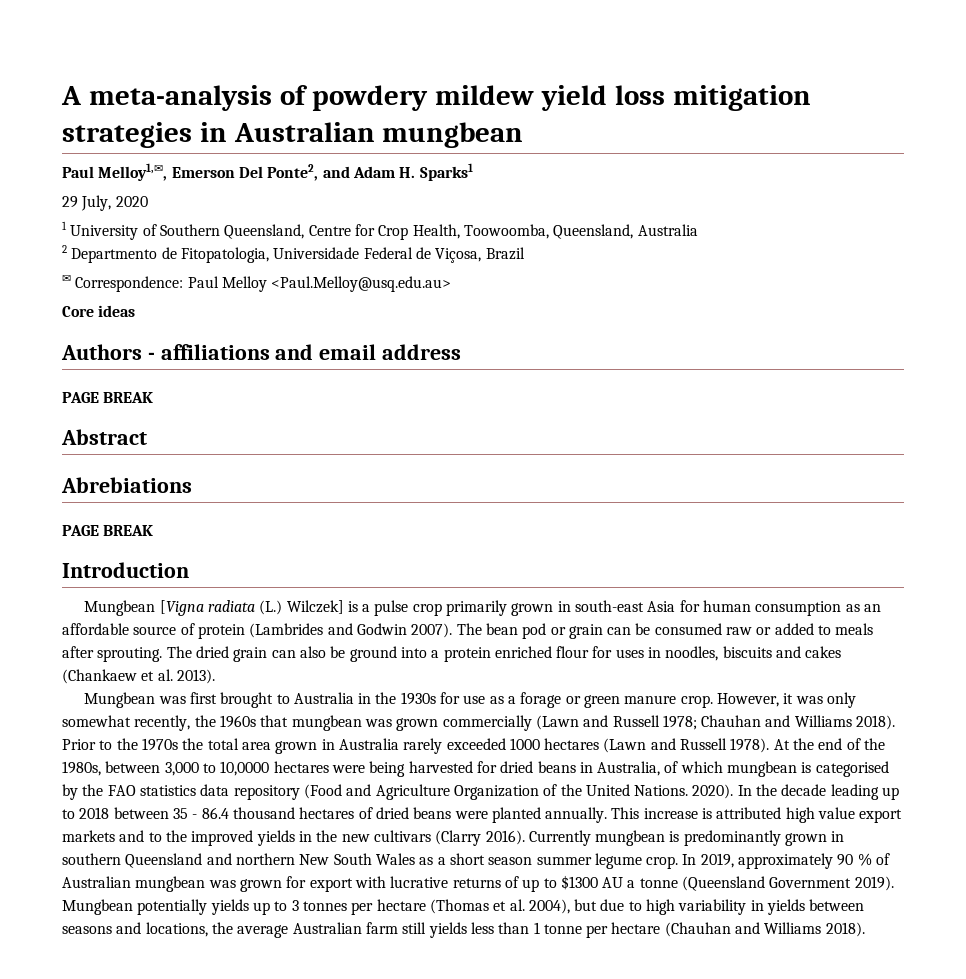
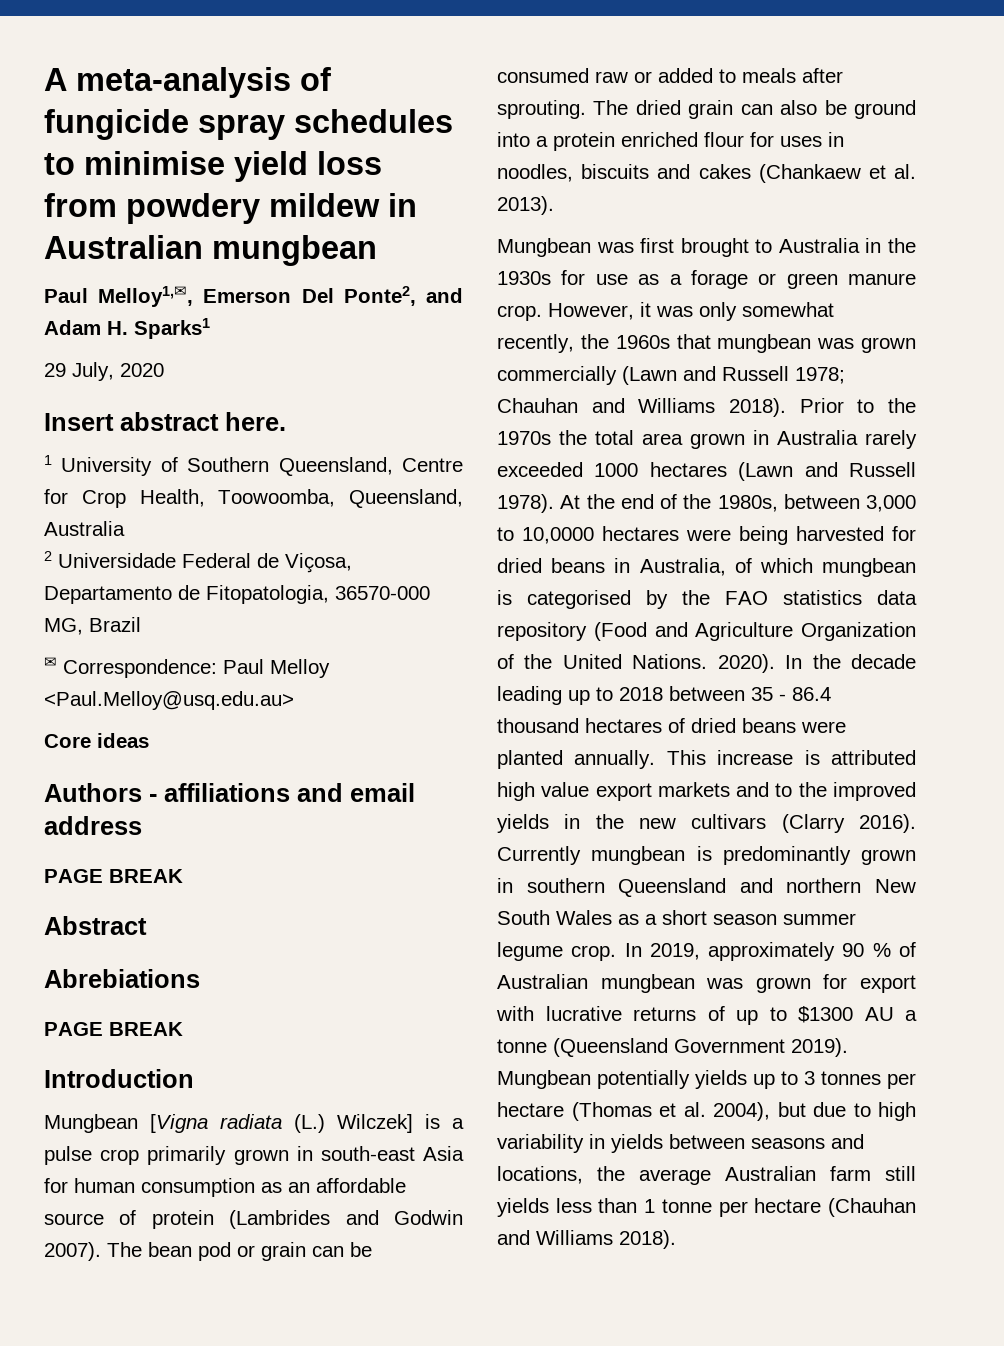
[312,85,811,111] [62,122,192,148] powdery mildew yield loss mitigation strategies -> [44,109,453,140] [44,151,382,182] [44,193,380,224] fungicide spray schedules to minimise yield loss from powdery mildew
(148, 201) none -> [44,412,286,431] // Insert abstract here.
[71,247,269,263] Departmento de Fitopatologia, -> (52, 556) none
(482, 255) none -> [44,585,430,604] [44,618,83,635] Departamento de Fitopatologia, 36570-000 MG,

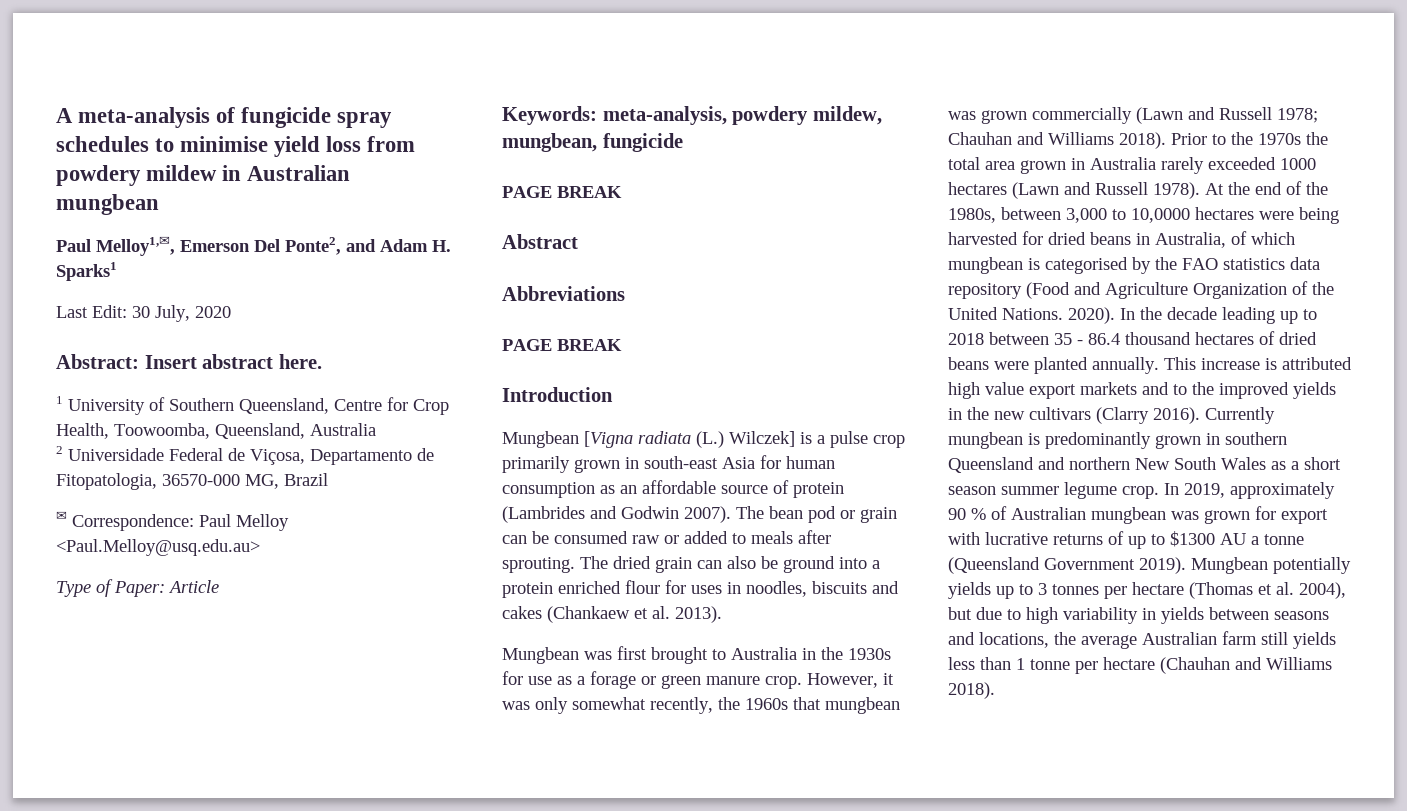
[44,363,66,377] 29 -> [56,305,150,318] Last Edit: 30
(164, 370) none -> [56,354,139,369] Abstract:
[44,733,149,748] [44,783,415,802] [44,816,142,835] Core ideas // Authors - affiliations and email address -> [56,579,219,597] [502,106,882,125] [502,133,683,152] Type of Paper: Article // Keywords: meta-analysis, powdery mildew, mungbean, fungicide
[44,969,200,988] Abrebiations -> [502,286,625,301] Abbreviations

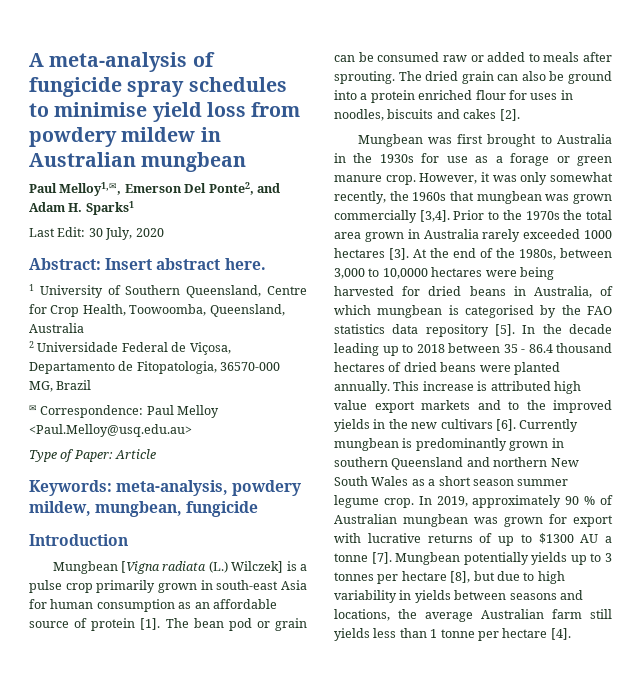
[502,186,622,198] [502,234,578,249] [502,286,625,301] [502,339,622,351] // PAGE BREAK // Abstract // Abbreviations // PAGE BREAK -> (259, 509) none
[502,506,731,523] (Lambrides and Godwin 2007). -> [140,618,161,630] [1].
[547,606,722,623] (Chankaew et al. 2013). -> [499,109,520,121] [2].
[1136,107,1318,124] [948,132,1166,149] (Lawn and Russell 1978; Chauhan and Williams 2018). -> [419,210,450,222] [3,4].
[1012,182,1200,199] (Lawn and Russell 1978). -> [389,248,409,260] [3].
[1026,281,1334,299] [948,307,1115,324] (Food and Agriculture Organization of the United Nations. 2020). -> [495,324,515,336] [5].
[1096,407,1200,424] (Clarry 2016). -> [495,419,516,431] [6].
[948,557,1186,574] (Queensland Government 2019). -> [371,552,392,564] [7].
[1189,582,1346,599] (Thomas et al. 2004), -> [450,571,471,583] [8],
[1160,657,1332,674] [948,682,995,699] (Chauhan and Williams 2018). -> [550,628,571,640] [4].

